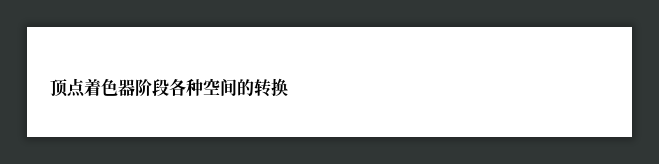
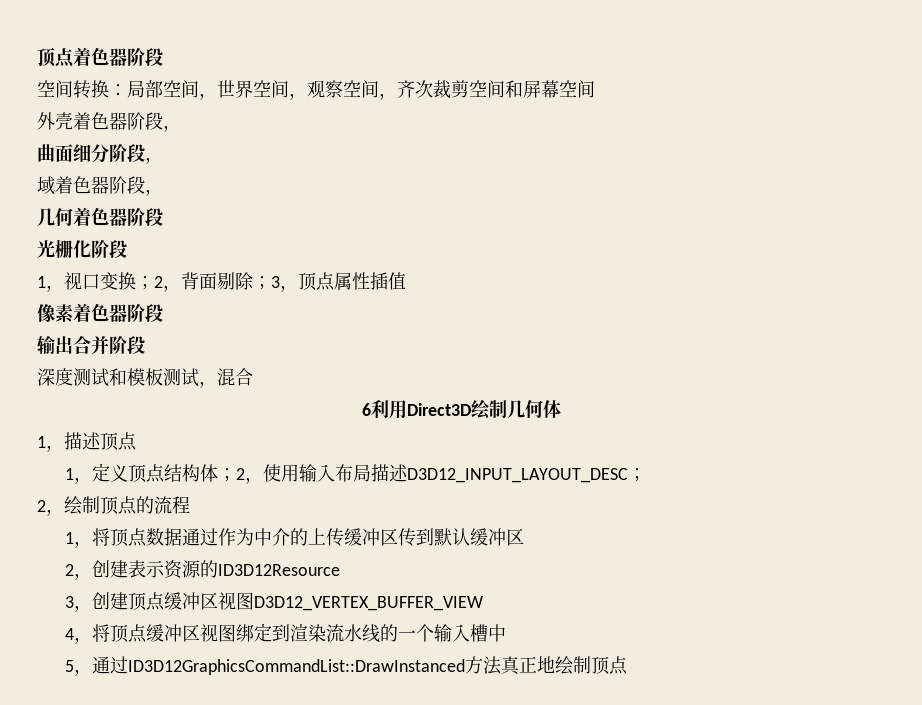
[169,78,288,97] 各种空间的转换 -> [37,80,595,100] [37,112,181,132] [37,144,163,164] [37,176,163,196] [37,208,163,226] [37,240,127,258] [37,272,406,292] [37,304,163,323] [37,335,145,354] [37,368,253,388] [361,399,561,420] [37,432,137,452] [65,463,647,484] [37,496,190,516] [65,528,525,548] [65,560,341,580] [65,592,484,612] [65,623,507,644] [65,656,629,676] // 空间转换：局部空间，世界空间，观察空间，齐次裁剪空间和屏幕空间 // 外壳着色器阶段， // 曲面细分阶段， // 域着色器阶段， // 几何着色器阶段 // 光栅化阶段 // 1，视口变换；2，背面剔除；3，顶点属性插值 // 像素着色器阶段 // 输出合并阶段 // 深度测试和模板测试，混合 // 6利用Direct3D绘制几何体 // 1，描述顶点 // 1，定义顶点结构体；2，使用输入布局描述D3D12_INPUT_LAYOUT_DESC； // 2，绘制顶点的流程 // 1，将顶点数据通过作为中介的上传缓冲区传到默认缓冲区 // 2，创建表示资源的ID3D12Resource // 3，创建顶点缓冲区视图D3D12_VERTEX_BUFFER_VIEW // 4，将顶点缓冲区视图绑定到渲染流水线的一个输入槽中 // 5，通过ID3D12GraphicsCommandList::DrawInstanced方法真正地绘制顶点

